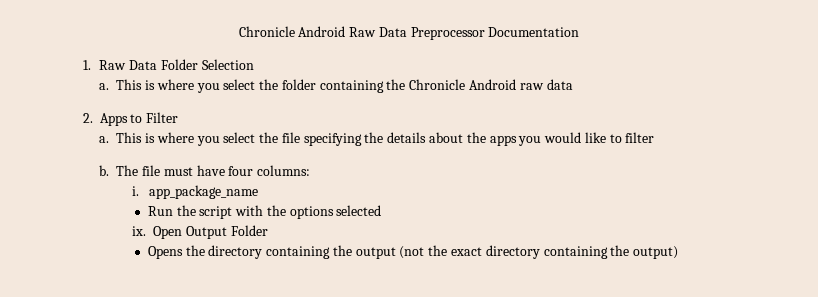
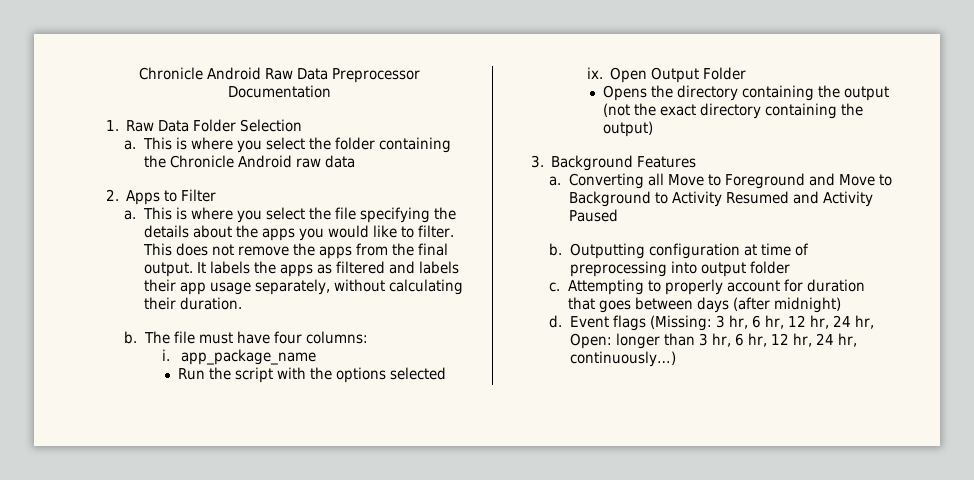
[625,132,655,143] filter -> [417,225,454,238] [142,243,448,259] [143,261,459,277] [143,279,463,295] [143,297,242,310] filter. This does not remove the apps from the final output. It labels the apps as filtered and labels their app usage separately, without calculating their duration.
(679, 252) none -> [530,155,696,171] [549,173,892,189] [568,191,873,207] [568,209,618,222] [549,243,809,259] [569,261,790,277] [549,279,866,295] [568,297,842,313] [549,315,874,331] [569,333,857,349] [569,351,676,367] // 3. Background Features // a. Converting all Move to Foreground and Move to Background to Activity Resumed and Activity Paused // b. Outputting configuration at time of preprocessing into output folder // c. Attempting to properly account for duration that goes between days (after midnight) // d. Event flags (Missing: 3 hr, 6 hr, 12 hr, 24 hr, Open: longer than 3 hr, 6 hr, 12 hr, 24 hr, continuously…)

